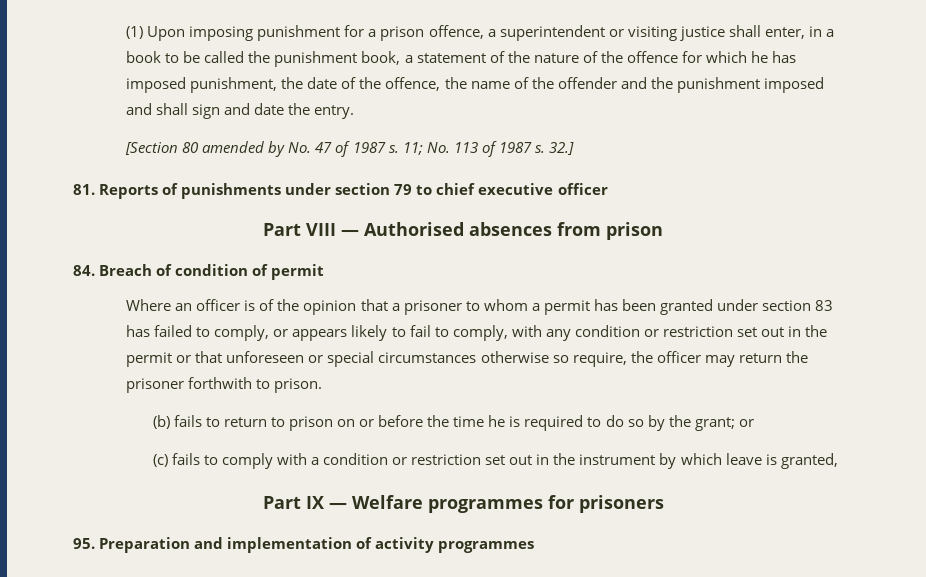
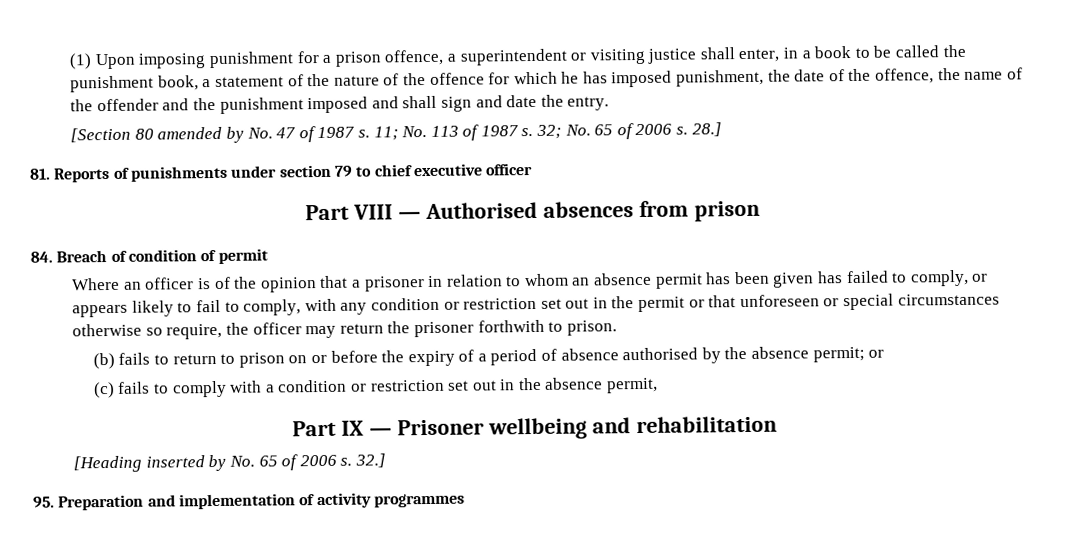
[548,142,574,155] 32.] -> [536,122,722,140] 32; No. 65 of 2006 s. 28.]
[465,299,834,315] to whom a permit has been granted under section 83 -> [428,271,815,289] in relation to whom an absence permit has been given
[453,415,735,431] time he is required to do so by the grant; -> [407,346,865,367] expiry of a period of absence authorised by the absence permit;
[579,453,838,469] [262,495,664,513] instrument by which leave is granted, // Part IX — Welfare programmes for prisoners -> [544,377,659,394] [292,415,777,440] [73,453,386,473] absence permit, // Part IX — Prisoner wellbeing and rehabilitation // [Heading inserted by No. 65 of 2006 s. 32.]

